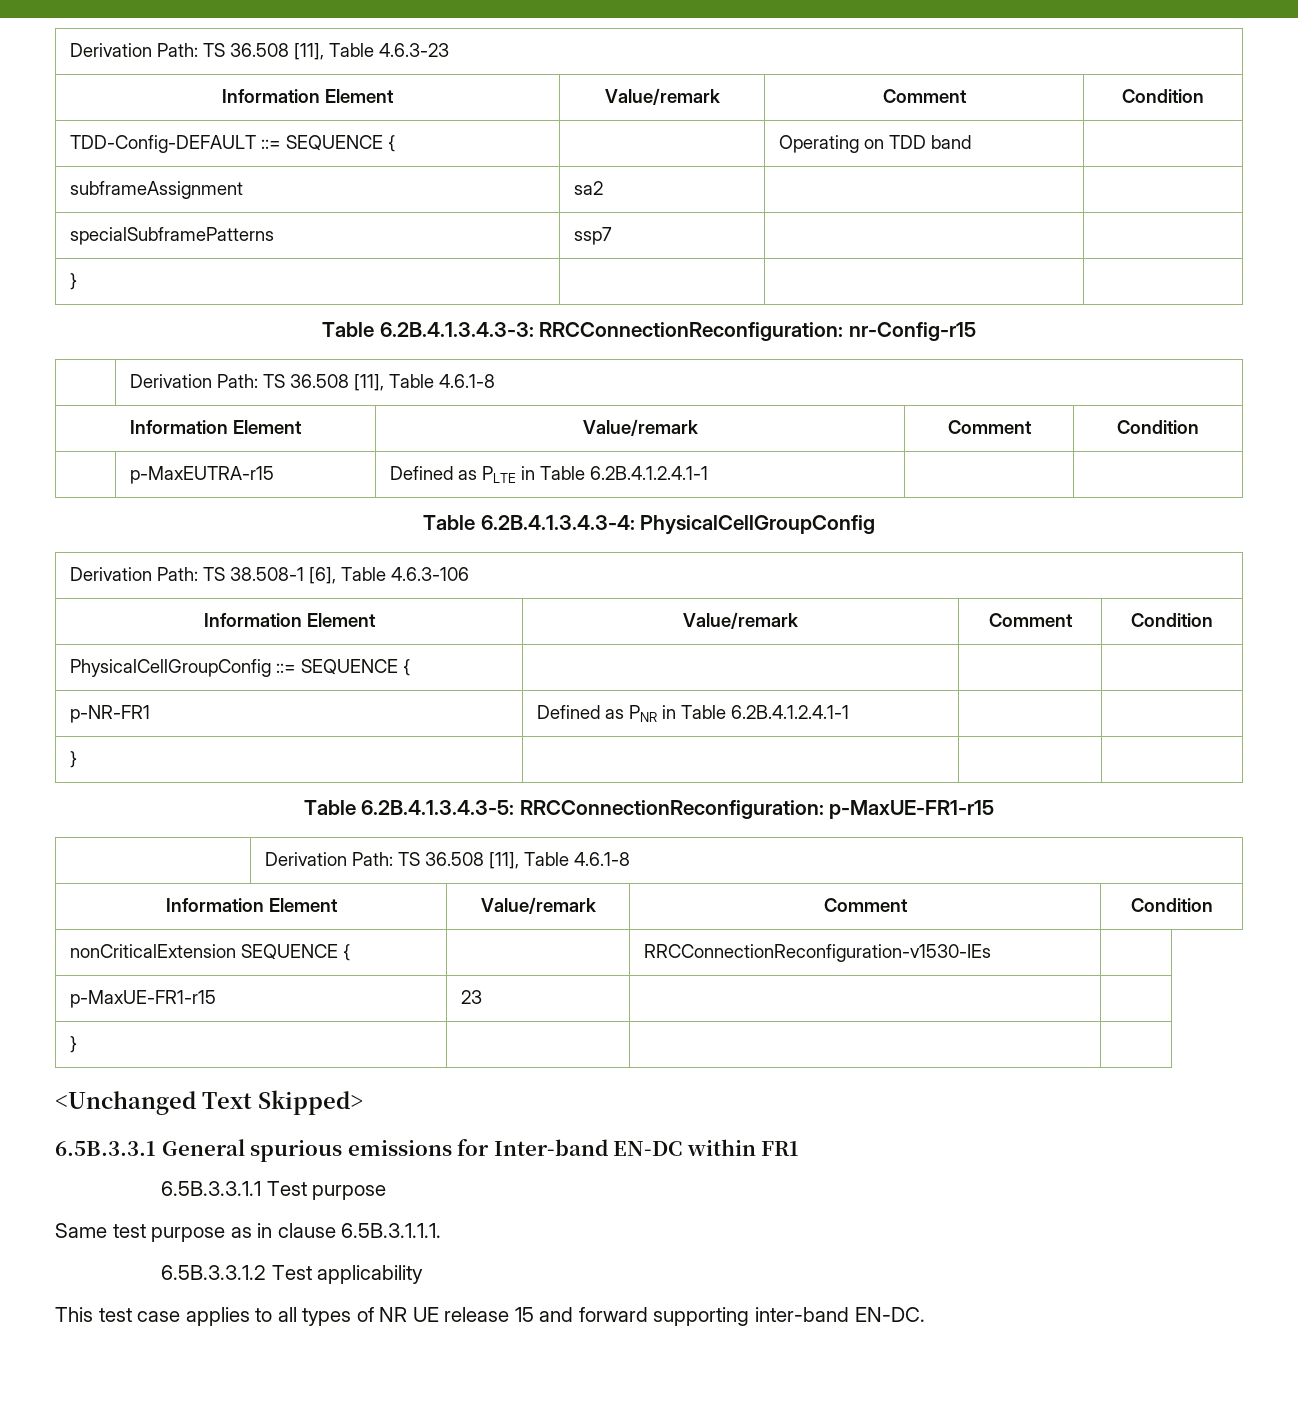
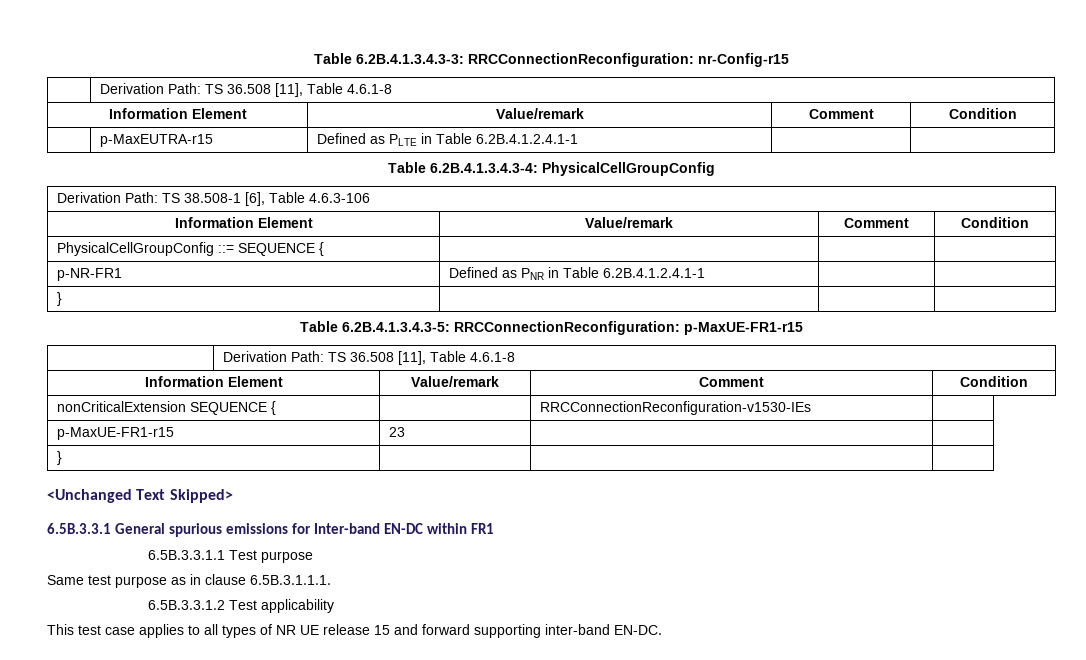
[70,43,450,60] [222,89,394,103] [604,88,720,105] [882,89,967,103] [1122,89,1204,103] [70,135,396,153] [779,135,972,153] [70,181,244,199] [574,181,604,195] [70,227,275,245] [574,227,613,245] [70,273,78,290] Derivation Path: TS 36.508 [11], Table 4.6.3-23 // Information Element | Value/remark | Comment | Condition // TDD-Config-DEFAULT ::= SEQUENCE { | | Operating on TDD band | // subframeAssignment | sa2 | | // specialSubframePatterns | ssp7 | | // } | | | // -> (314, 58) none

